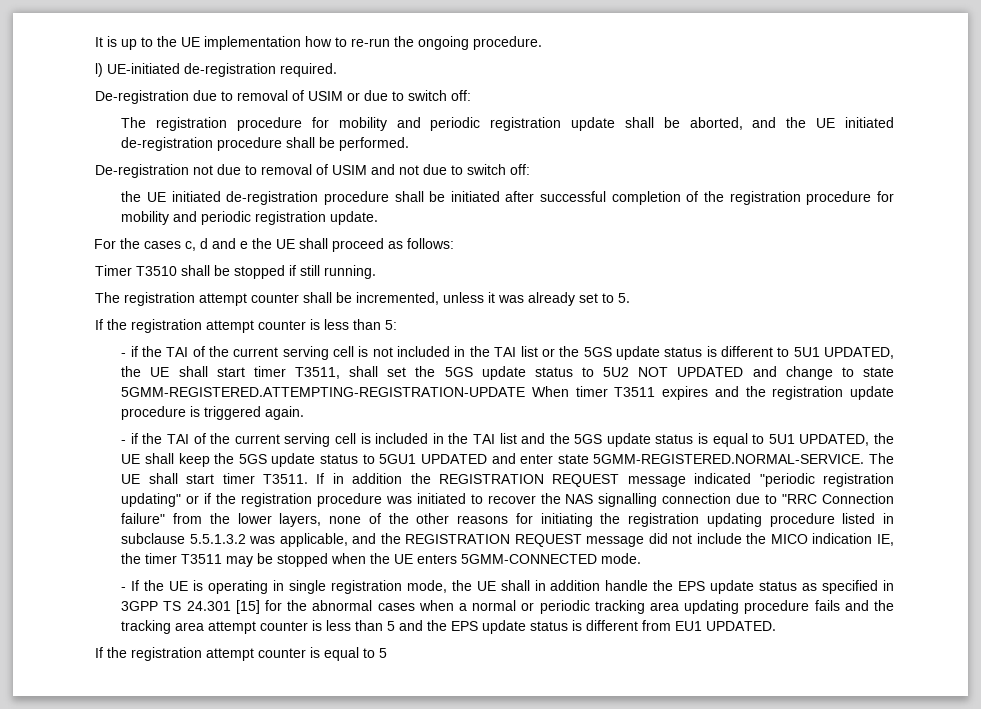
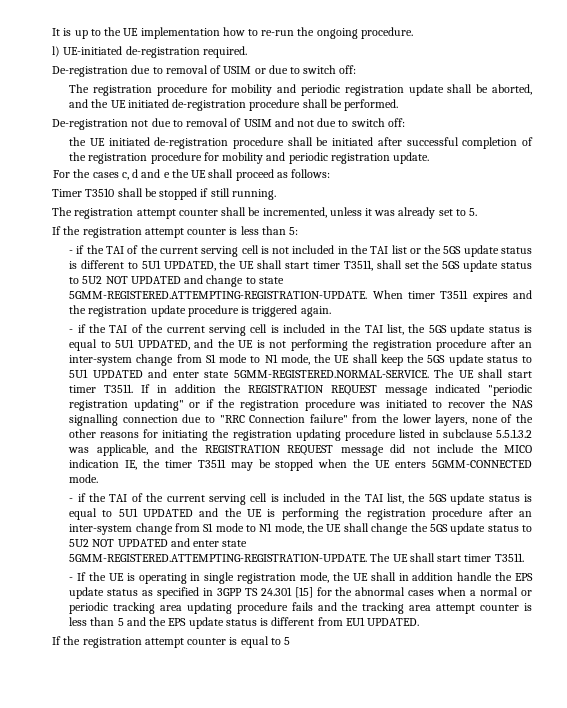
[121,387,526,397] 5GMM-REGISTERED.ATTEMPTING-REGISTRATION-UPDATE -> [69,291,368,299] 5GMM-REGISTERED.ATTEMPTING-REGISTRATION-UPDATE.
[499,433,546,444] list and -> [386,324,404,335] list,
(870, 440) none -> [194,339,532,351] [69,354,310,366] and the UE is not performing the registration procedure after an inter-system change from S1 mode to N1 mode,
[379,454,417,464] 5GU1 -> [69,369,89,378] 5U1
(642, 558) none -> [69,493,532,505] [69,508,533,520] [69,523,532,535] [69,538,248,547] [69,553,524,562] // - if the TAI of the current serving cell is included in the TAI list, the 5GS update status is equal to 5U1 UPDATED and the UE is performing the registration procedure after an inter-system change from S1 mode to N1 mode, the UE shall change the 5GS update status to 5U2 NOT UPDATED and enter state 5GMM-REGISTERED.ATTEMPTING-REGISTRATION-UPDATE. The UE shall start timer T3511.

